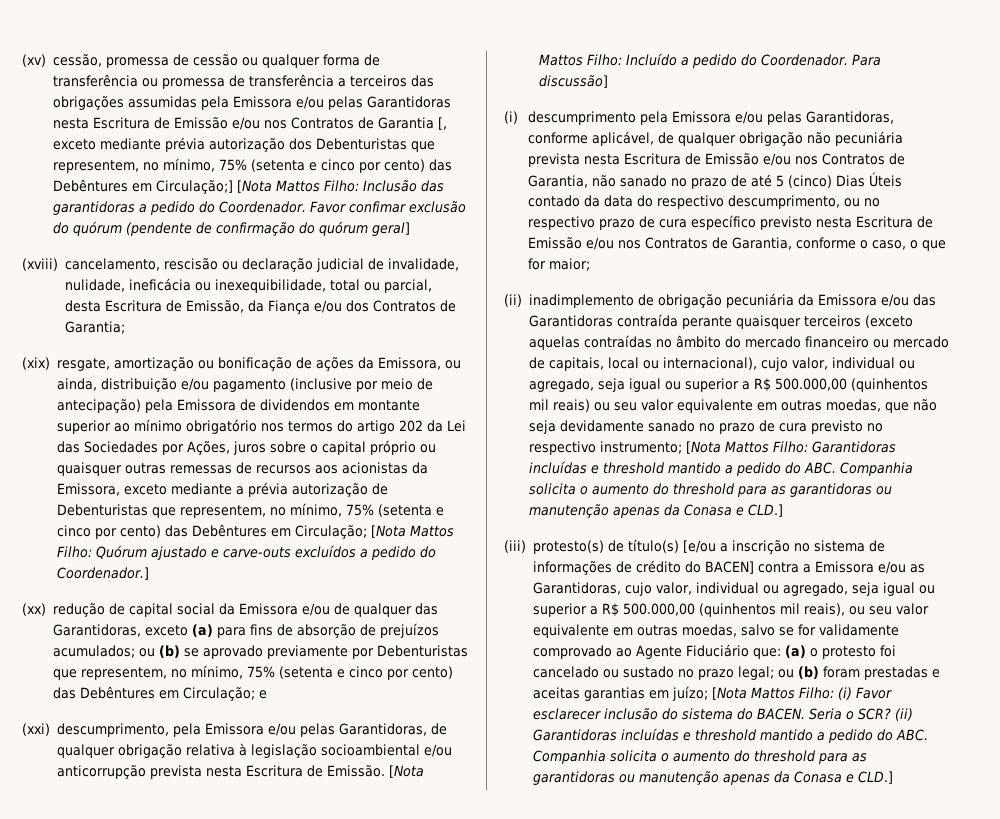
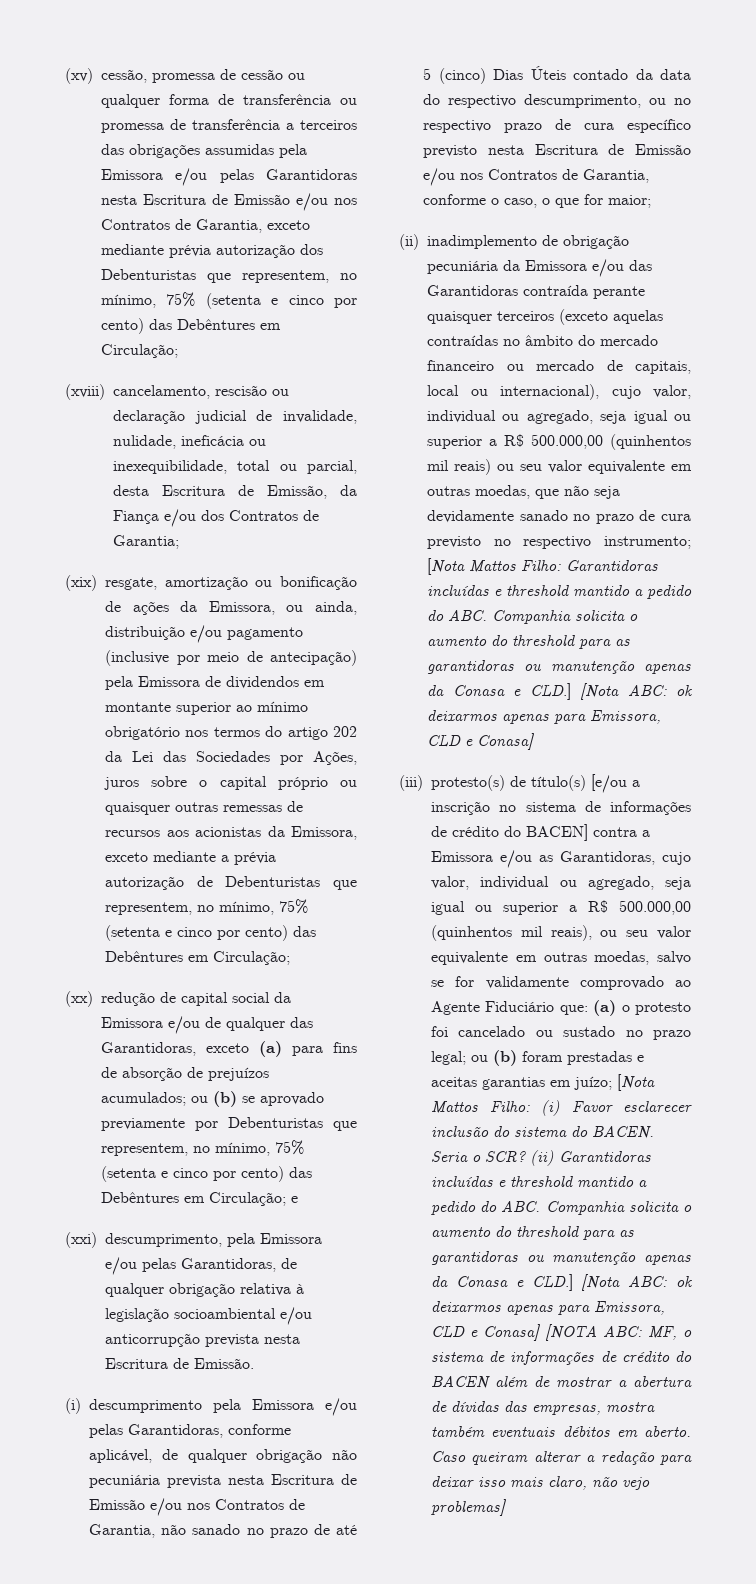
[377,117,447,130] Garantia [, -> [196,219,262,233] Garantia,
[155,180,444,194] [52,201,466,215] [52,221,410,236] Circulação;] [Nota Mattos Filho: Inclusão das garantidoras a pedido do Coordenador. Favor confimar exclusão do quórum (pendente de confirmação do quórum geral] -> [101,344,178,358] Circulação;
[370,525,454,538] [56,545,436,560] [56,567,149,580] [Nota Mattos Filho: Quórum ajustado e carve-outs excluídos a pedido do Coordenador.] -> (290, 958) none
[388,765,424,778] [538,53,881,68] [538,75,608,88] [Nota Mattos Filho: Incluído a pedido do Coordenador. Para discussão] -> (254, 1363) none
(783, 510) none -> [580,683,693,700] [427,710,661,724] [427,733,534,750] [Nota ABC: ok deixarmos apenas para Emissora, CLD e Conasa]
(893, 777) none -> [581,1274,693,1291] [431,1301,665,1315] [431,1324,692,1341] [431,1351,692,1365] [431,1375,692,1389] [431,1401,655,1415] [431,1426,691,1437] [431,1451,692,1465] [431,1476,650,1490] [431,1499,506,1516] [Nota ABC: ok deixarmos apenas para Emissora, CLD e Conasa] [NOTA ABC: MF, o sistema de informações de crédito do BACEN além de mostrar a abertura de dívidas das empresas, mostra também eventuais débitos em aberto. Caso queiram alterar a redação para deixar isso mais claro, não vejo problemas]

